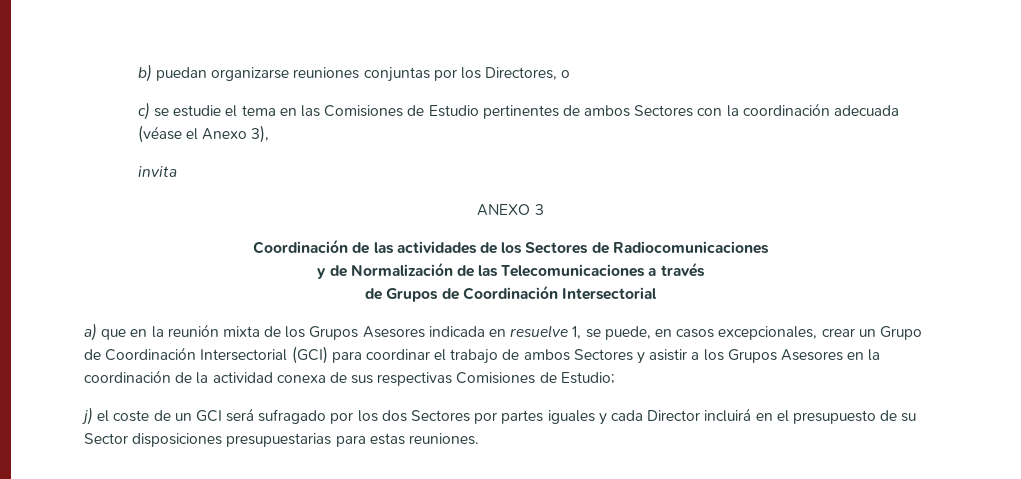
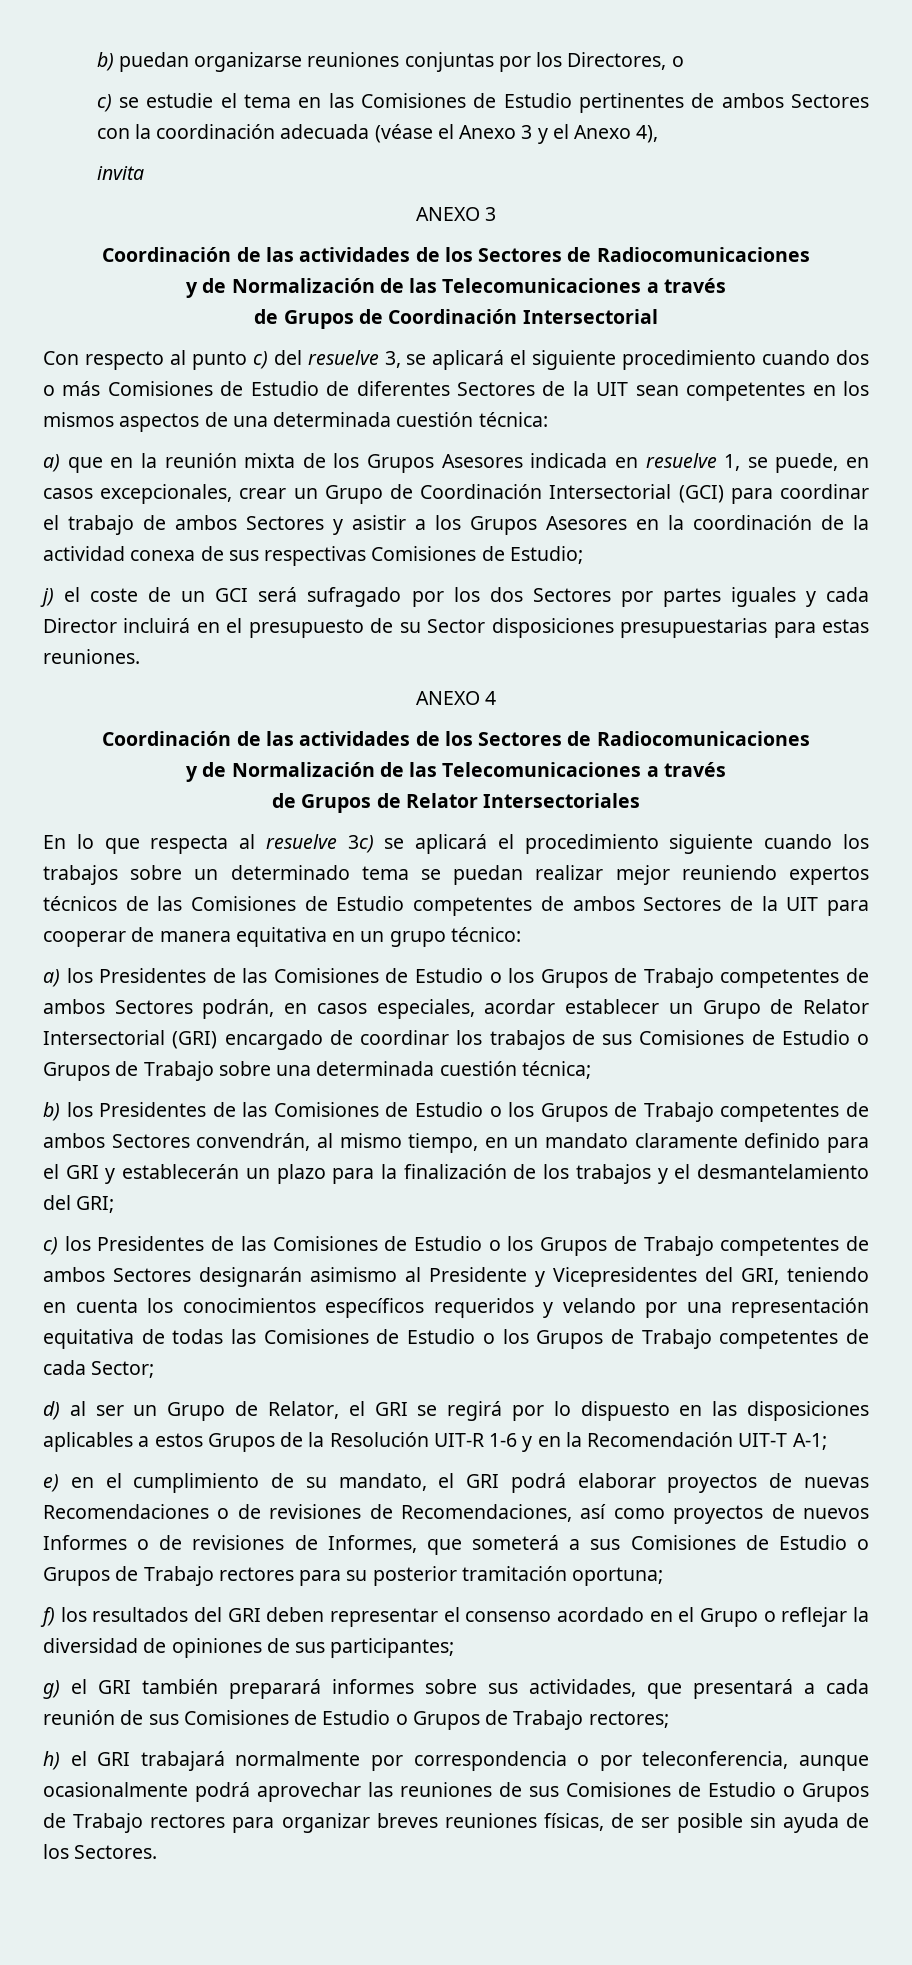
[251,125,270,143] 3), -> [521,124,659,144] 3 y el Anexo 4),
(657, 293) none -> [43,350,870,370] [43,381,870,401] [43,412,548,432] // Con respecto al punto c) del resuelve 3, se aplicará el siguiente procedimiento cuando dos o más Comisiones de Estudio de diferentes Sectores de la UIT sean competentes en los mismos aspectos de una determinada cuestión técnica:
(479, 439) none -> [415,691,497,705] [102,731,810,746] [186,762,726,782] [271,793,641,813] [43,834,869,854] [43,865,869,885] [43,896,870,916] [43,927,521,947] [43,968,869,988] [43,999,870,1019] [43,1030,869,1050] [43,1061,591,1081] [43,1102,869,1122] [43,1133,869,1153] [43,1164,869,1184] [43,1195,115,1213] [43,1236,869,1256] [43,1267,869,1287] [43,1298,869,1318] [43,1329,869,1349] [43,1360,155,1378] [43,1401,869,1421] [43,1432,827,1452] [43,1473,869,1493] [43,1504,869,1524] [43,1535,870,1555] [43,1566,664,1586] [40,1607,869,1627] [43,1638,455,1658] [43,1679,869,1699] [43,1710,669,1730] [43,1751,870,1771] [43,1782,869,1802] [43,1813,870,1833] [43,1844,158,1859] // ANEXO 4 // Coordinación de las actividades de los Sectores de Radiocomunicaciones // y de Normalización de las Telecomunicaciones a través // de Grupos de Relator Intersectoriales // En lo que respecta al resuelve 3c) se aplicará el procedimiento siguiente cuando los trabajos sobre un determinado tema se puedan realizar mejor reuniendo expertos técnicos de las Comisiones de Estudio competentes de ambos Sectores de la UIT para cooperar de manera equitativa en un grupo técnico: // a) los Presidentes de las Comisiones de Estudio o los Grupos de Trabajo competentes de ambos Sectores podrán, en casos especiales, acordar establecer un Grupo de Relator Intersectorial (GRI) encargado de coordinar los trabajos de sus Comisiones de Estudio o Grupos de Trabajo sobre una determinada cuestión técnica; // b) los Presidentes de las Comisiones de Estudio o los Grupos de Trabajo competentes de ambos Sectores convendrán, al mismo tiempo, en un mandato claramente definido para el GRI y establecerán un plazo para la finalización de los trabajos y el desmantelamiento del GRI; // c) los Presidentes de las Comisiones de Estudio o los Grupos de Trabajo competentes de ambos Sectores designarán asimismo al Presidente y Vicepresidentes del GRI, teniendo en cuenta los conocimientos específicos requeridos y velando por una representación equitativa de todas las Comisiones de Estudio o los Grupos de Trabajo competentes de cada Sector; // d) al ser un Grupo de Relator, el GRI se regirá por lo dispuesto en las disposiciones aplicables a estos Grupos de la Resolución UIT-R 1-6 y en la Recomendación UIT-T A-1; // e) en el cumplimiento de su mandato, el GRI podrá elaborar proyectos de nuevas Recomendaciones o de revisiones de Recomendaciones, así como proyectos de nuevos Informes o de revisiones de Informes, que someterá a sus Comisiones de Estudio o Grupos de Trabajo rectores para su posterior tramitación oportuna; // f) los resultados del GRI deben representar el consenso acordado en el Grupo o reflejar la diversidad de opiniones de sus participantes; // g) el GRI también preparará informes sobre sus actividades, que presentará a cada reunión de sus Comisiones de Estudio o Grupos de Trabajo rectores; // h) el GRI trabajará normalmente por correspondencia o por teleconferencia, aunque ocasionalmente podrá aprovechar las reuniones de sus Comisiones de Estudio o Grupos de Trabajo rectores para organizar breves reuniones físicas, de ser posible sin ayuda de los Sectores.

